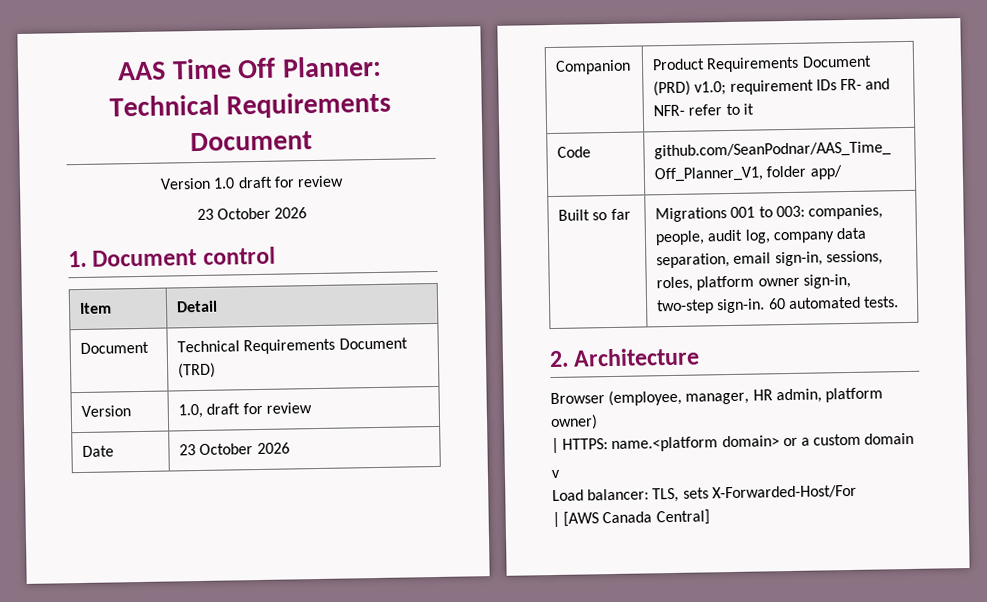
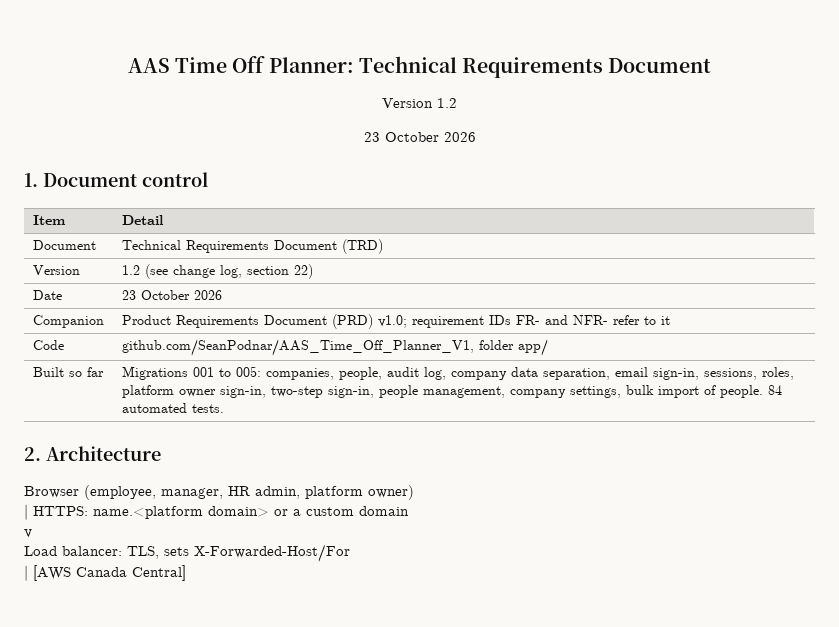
[213,175,344,189] 1.0 draft for review -> [437,98,457,108] 1.2
[178,402,312,419] 1.0, draft for review -> [121,264,313,279] 1.2 (see change log, section 22)
[775,205,805,218] 003: -> [235,366,261,377] 005:
[717,298,786,314] sign-in. 60 -> [327,385,782,398] sign-in, people management, company settings, bulk import of people. 84

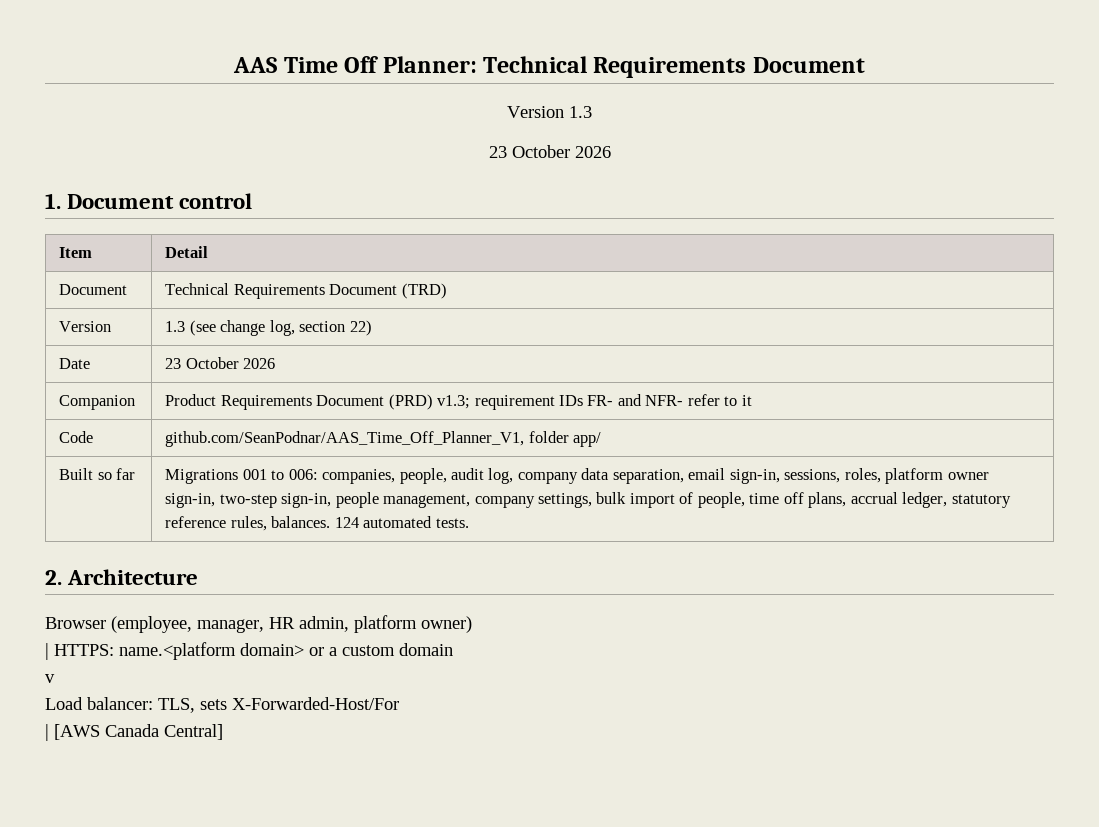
[437,98,457,108] 1.2 -> [569,106,592,118] 1.3
[121,265,140,275] 1.2 -> [165,321,186,332] 1.3
[377,315,407,328] v1.0; -> [437,395,471,409] v1.3;
[235,366,261,377] 005: -> [288,469,318,480] 006:
[719,385,782,398] people. 84 -> [697,492,1011,508] [165,516,359,531] people, time off plans, accrual ledger, statutory reference rules, balances. 124

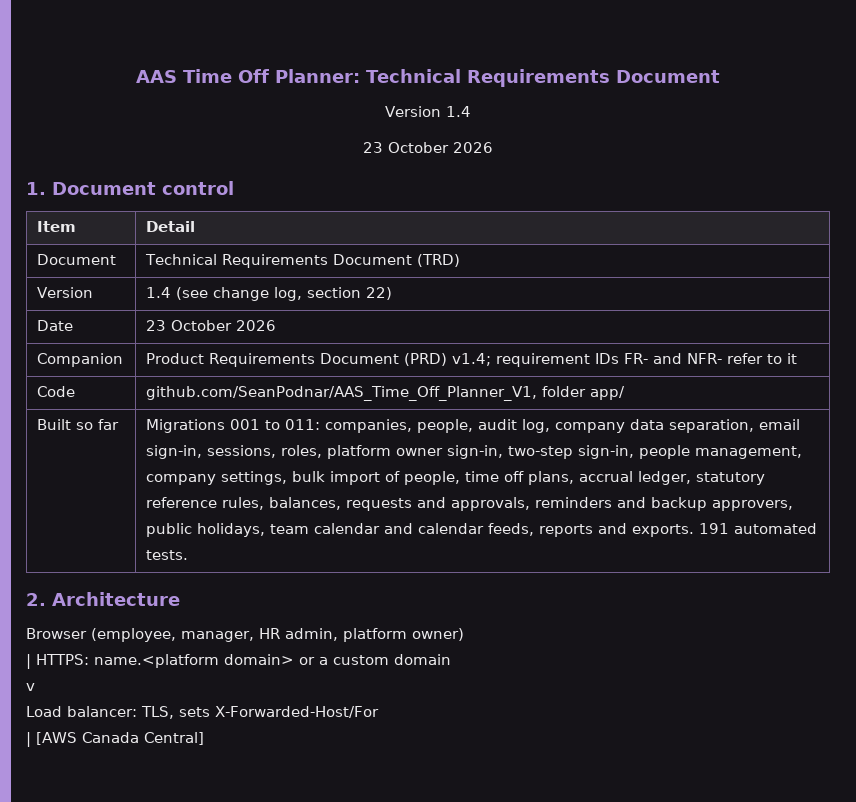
[569,106,592,118] 1.3 -> [445,106,471,117] 1.4
[165,321,186,332] 1.3 -> [146,287,172,298] 1.4
[437,395,471,409] v1.3; -> [452,353,492,366] v1.4;
[288,469,318,480] 006: -> [285,419,321,430] 011:
[271,516,359,528] balances. 124 -> [269,497,794,511] [146,523,730,537] balances, requests and approvals, reminders and backup approvers, public holidays, team calendar and calendar feeds, reports and exports. 191

